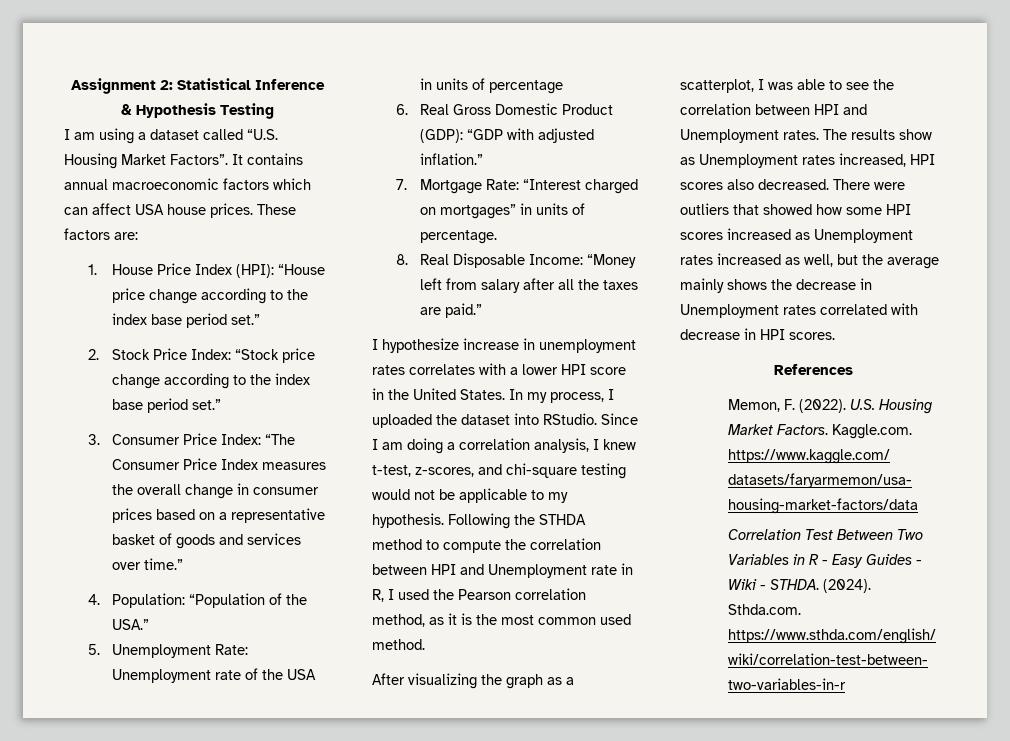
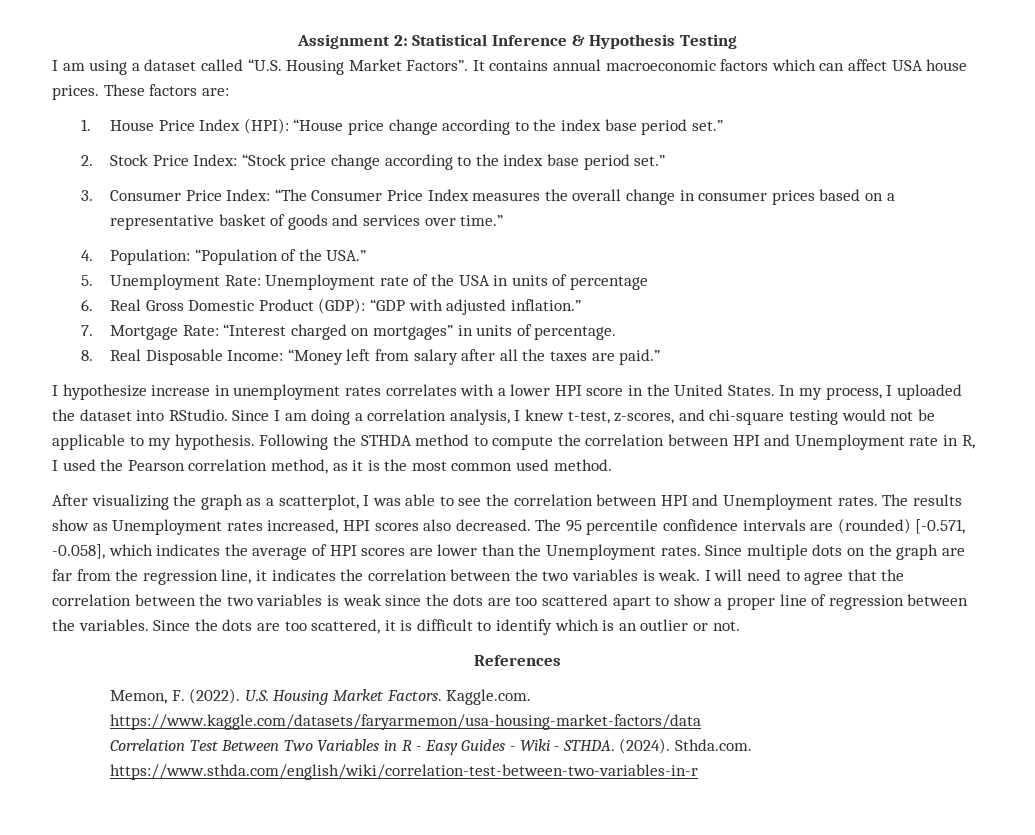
[833,179,905,190] [680,203,911,215] [680,228,913,243] [680,253,939,269] [680,278,872,293] [680,303,918,318] [680,328,835,340] There were outliers that showed how some HPI scores increased as Unemployment rates increased as well, but the average mainly shows the decrease in Unemployment rates correlated with decrease in HPI scores. -> [535,518,966,535] [52,544,965,560] [52,569,905,585] [52,594,969,610] [52,619,740,635] The 95 percentile confidence intervals are (rounded) [-0.571, -0.058], which indicates the average of HPI scores are lower than the Unemployment rates. Since multiple dots on the graph are far from the regression line, it indicates the correlation between the two variables is weak. I will need to agree that the correlation between the two variables is weak since the dots are too scattered apart to show a proper line of regression between the variables. Since the dots are too scattered, it is difficult to identify which is an outlier or not.

